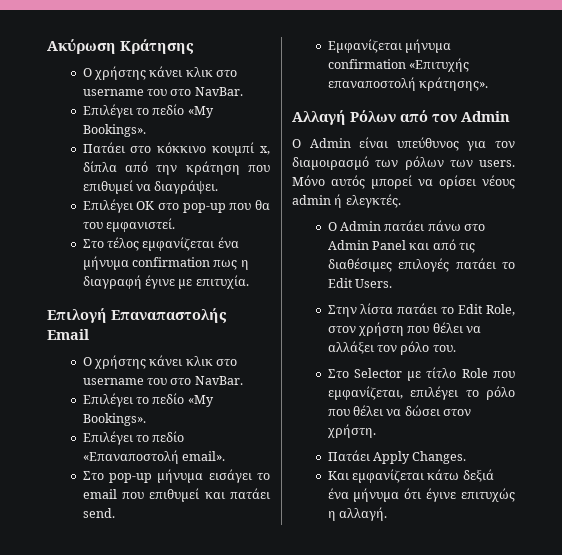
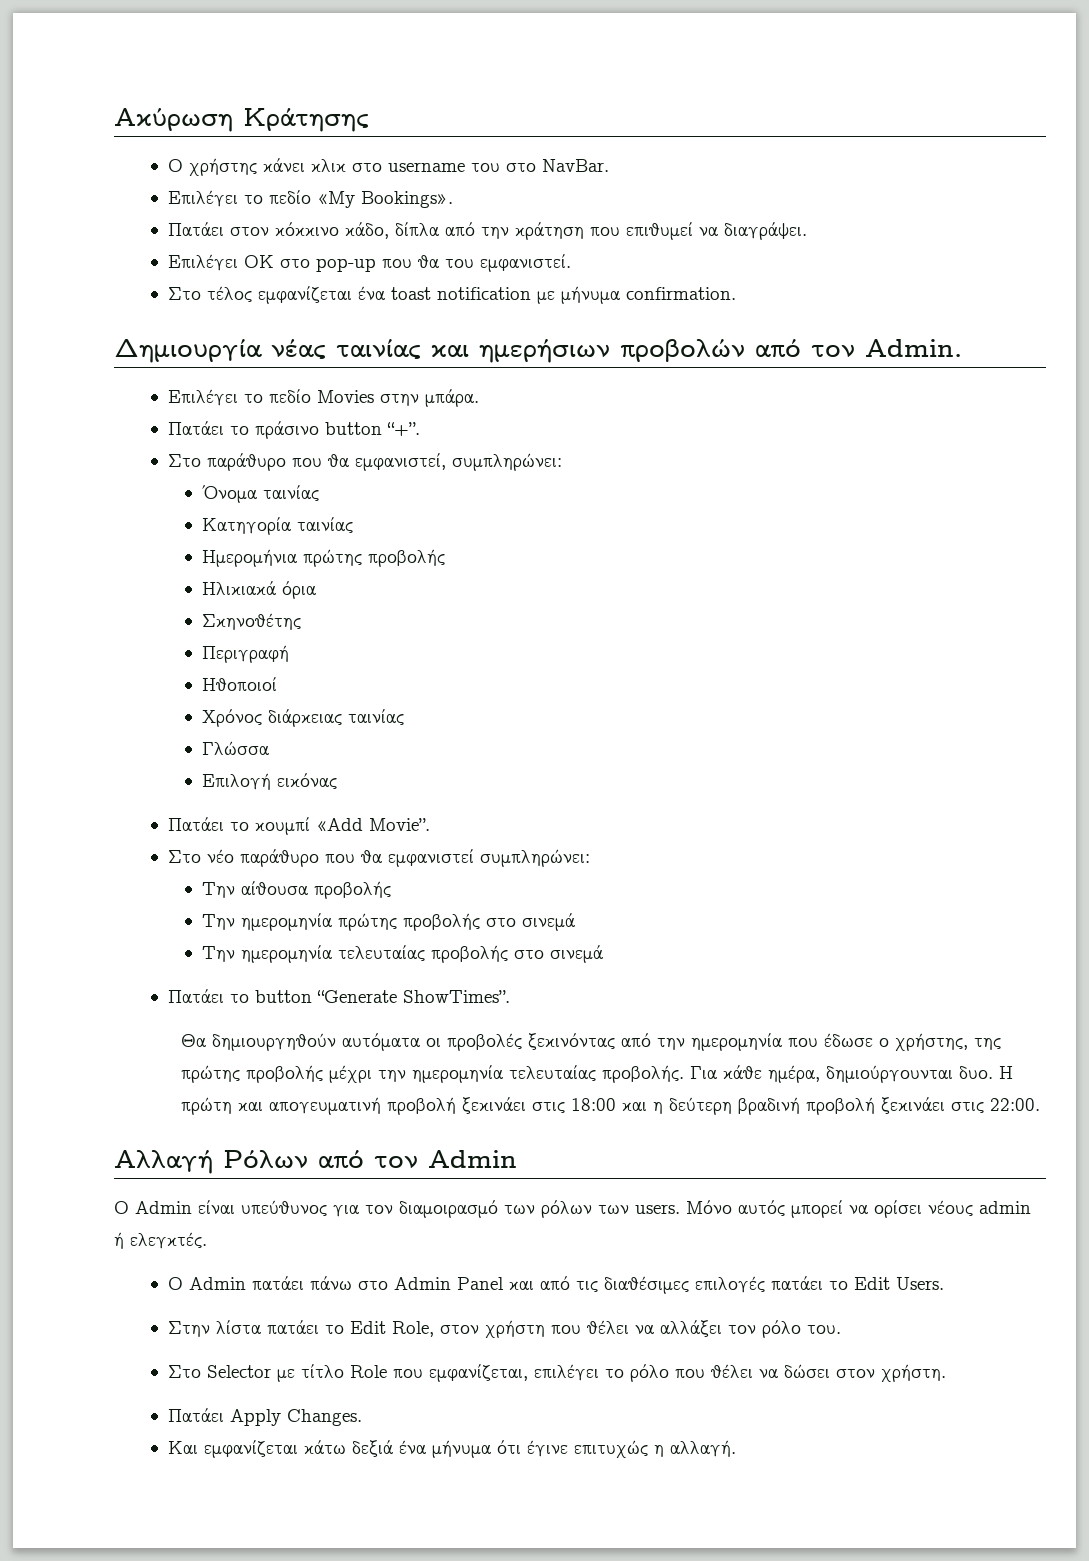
[130,142,271,156] στο κόκκινο κουμπί x, -> [230,222,390,239] στον κόκκινο κάδο,
[82,256,249,270] [82,275,249,289] [47,308,227,324] [47,329,89,340] [82,355,238,369] [82,376,243,385] [82,393,214,407] [82,413,146,426] [82,431,185,445] [82,450,225,464] [82,469,271,483] [82,488,272,502] [82,508,115,518] [327,39,451,53] [327,58,469,72] [327,77,488,91] μήνυμα confirmation πως η διαγραφή έγινε με επιτυχία. // Επιλογή Επαναπαστολής Email // Ο χρήστης κάνει κλικ στο username του στο NavBar. // Επιλέγει το πεδίο «My Bookings». // Επιλέγει το πεδίο «Επαναποστολή email». // Στο pop-up μήνυμα εισάγει το email που επιθυμεί και πατάει send. // Εμφανίζεται μήνυμα confirmation «Επιτυχής επαναποστολή κράτησης». -> [391,286,737,304] [114,339,962,363] [168,389,480,407] [168,421,421,439] [168,453,563,471] [201,485,319,503] [201,517,353,535] [201,549,445,567] [201,581,316,599] [201,613,301,630] [201,645,289,663] [201,677,277,692] [201,709,404,727] [201,741,269,755] [201,773,337,790] [168,817,431,835] [168,849,591,867] [201,881,391,899] [201,913,575,931] [201,945,603,963] [168,989,511,1003] [180,1033,1001,1051] [180,1065,1013,1083] [180,1097,1040,1115] toast notification με μήνυμα confirmation. // Δημιουργία νέας ταινίας και ημερήσιων προβολών από τον Admin. // Επιλέγει το πεδίο Movies στην μπάρα. // Πατάει το πράσινο button “+”. // Στο παράθυρο που θα εμφανιστεί, συμπληρώνει: // Όνομα ταινίας // Κατηγορία ταινίας // Ημερομήνια πρώτης προβολής // Ηλικιακά όρια // Σκηνοθέτης // Περιγραφή // Ηθοποιοί // Χρόνος διάρκειας ταινίας // Γλώσσα // Επιλογή εικόνας // Πατάει το κουμπί «Add Movie”. // Στο νέο παράθυρο που θα εμφανιστεί συμπληρώνει: // Την αίθουσα προβολής // Την ημερομηνία πρώτης προβολής στο σινεμά // Την ημερομηνία τελευταίας προβολής στο σινεμά // Πατάει το button “Generate ShowTimes”. // Θα δημιουργηθούν αυτόματα οι προβολές ξεκινόντας από την ημερομηνία που έδωσε ο χρήστης, της πρώτης προβολής μέχρι την ημερομηνία τελευταίας προβολής. Για κάθε ημέρα, δημιούργουνται δυο. Η πρώτη και απογευματινή προβολή ξεκινάει στις 18:00 και η δεύτερη βραδινή προβολή ξεκινάει στις 22:00.

